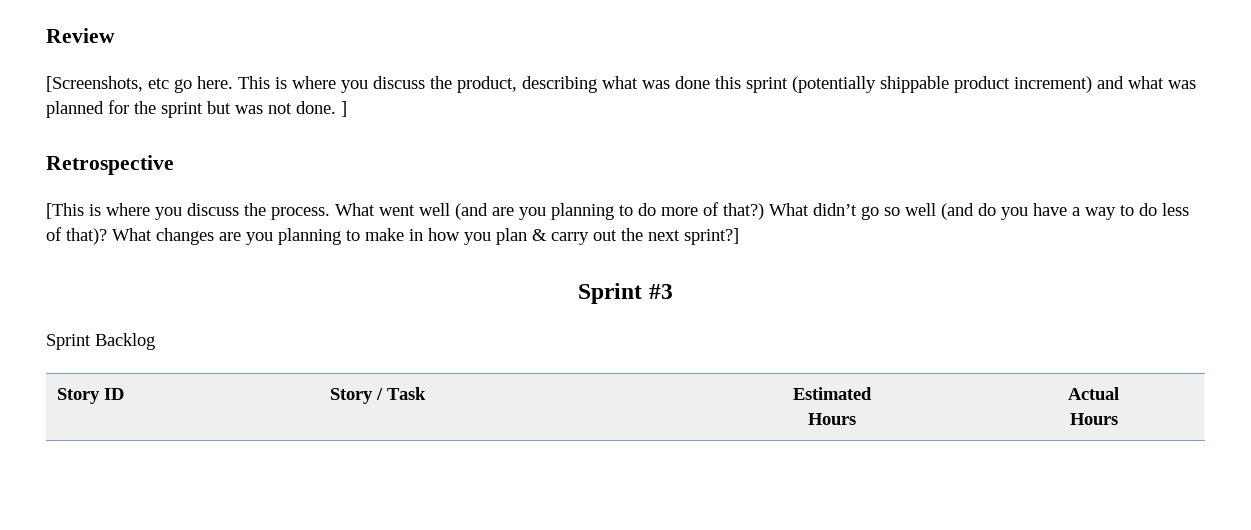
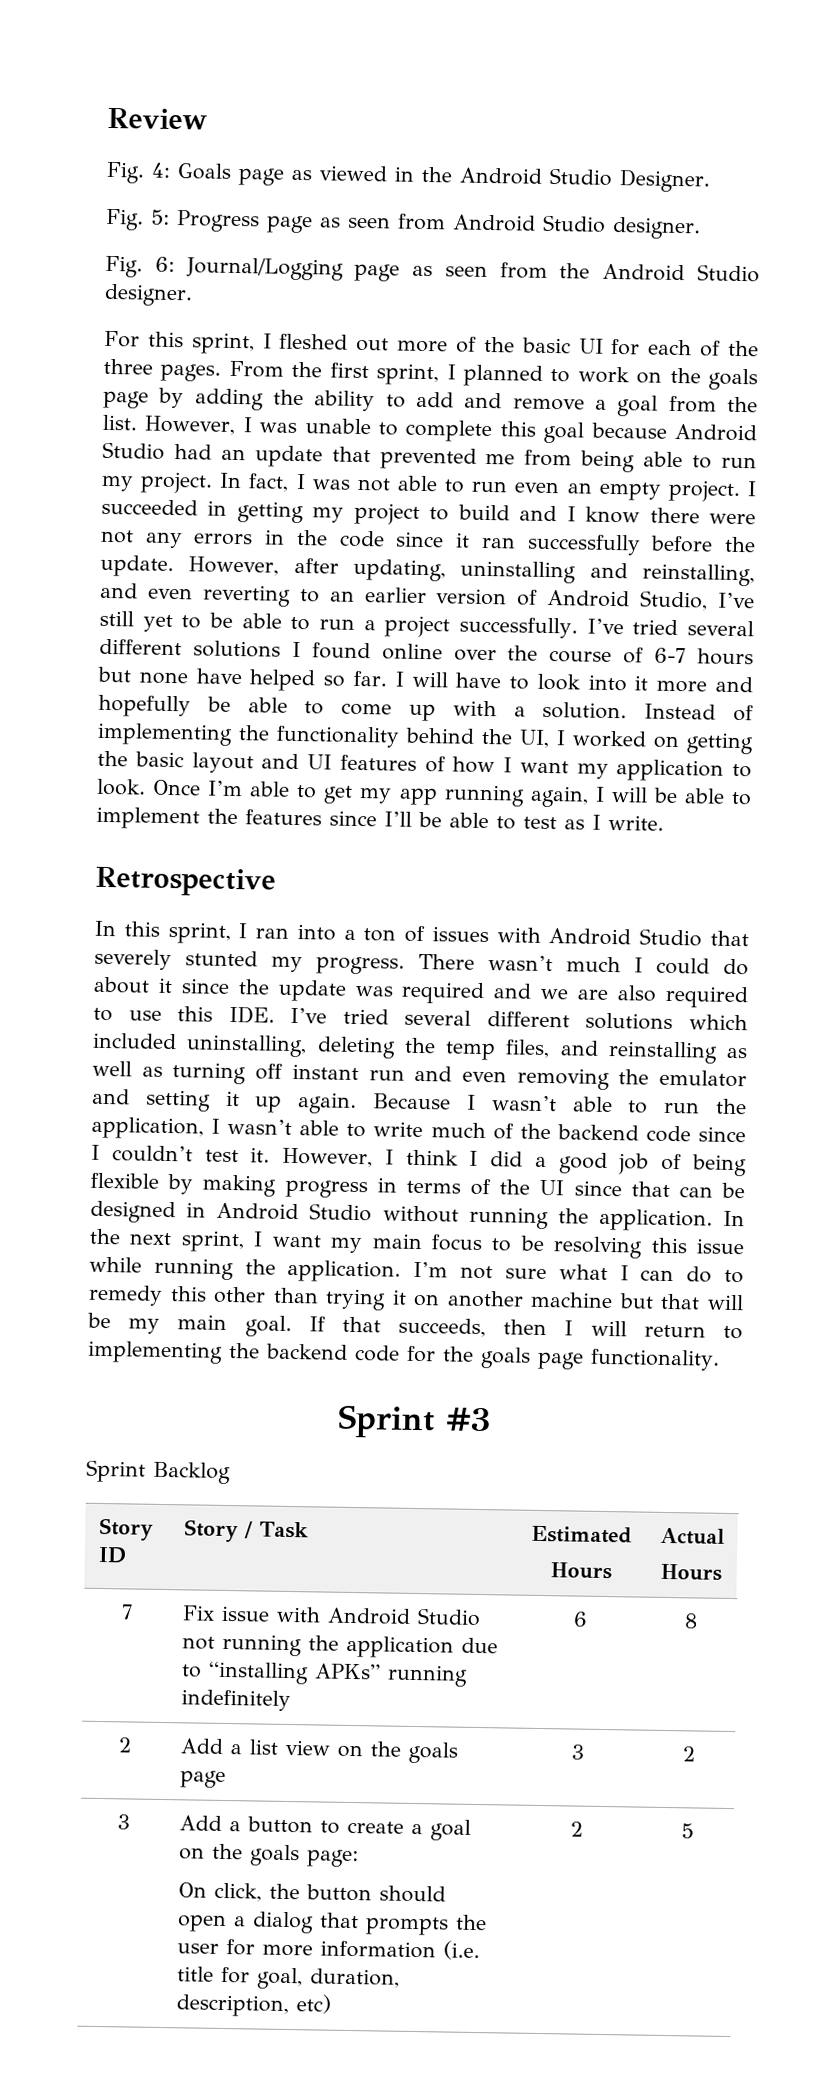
[46,76,1196,93] [46,100,347,118] [46,155,174,175] [46,202,1189,220] [46,227,739,245] [Screenshots, etc go here. This is where you discuss the product, describing what was done this sprint (potentially shippable product increment) and what was planned for the sprint but was not done. ] // Retrospective // [This is where you discuss the process. What went well (and are you planning to do more of that?) What didn’t go so well (and do you have a way to do less of that)? What changes are you planning to make in how you plan & carry out the next sprint?] -> [106,161,710,193] [105,208,701,240] [105,255,760,283] [104,283,193,307] [104,330,759,357] [103,358,758,391] [103,387,758,417] [102,414,757,444] [102,441,757,473] [101,471,757,503] [101,498,756,525] [100,529,757,556] [100,554,755,587] [100,582,755,611] [99,610,754,639] [99,638,754,666] [97,666,753,693] [98,694,754,722] [97,722,754,755] [97,750,752,782] [96,778,752,808] [96,806,664,831] [95,866,276,897] [94,920,749,947] [94,948,749,976] [93,976,749,1009] [93,1005,748,1031] [92,1032,748,1064] [92,1060,747,1091] [92,1088,748,1115] [91,1116,746,1143] [91,1144,748,1177] [90,1172,745,1199] [90,1200,745,1232] [89,1228,745,1259] [89,1256,745,1284] [88,1284,744,1311] [87,1312,743,1340] [87,1340,720,1371] Fig. 4: Goals page as viewed in the Android Studio Designer. // Fig. 5: Progress page as seen from Android Studio designer. // Fig. 6: Journal/Logging page as seen from the Android Studio designer. // For this sprint, I fleshed out more of the basic UI for each of the three pages. From the first sprint, I planned to work on the goals page by adding the ability to add and remove a goal from the list. However, I was unable to complete this goal because Android Studio had an update that prevented me from being able to run my project. In fact, I was not able to run even an empty project. I succeeded in getting my project to build and I know there were not any errors in the code since it ran successfully before the update. However, after updating, uninstalling and reinstalling, and even reverting to an earlier version of Android Studio, I’ve still yet to be able to run a project successfully. I’ve tried several different solutions I found online over the course of 6-7 hours but none have helped so far. I will have to look into it more and hopefully be able to come up with a solution. Instead of implementing the functionality behind the UI, I worked on getting the basic layout and UI features of how I want my application to look. Once I’m able to get my app running again, I will be able to implement the features since I’ll be able to test as I write. // Retrospective // In this sprint, I ran into a ton of issues with Android Studio that severely stunted my progress. There wasn’t much I could do about it since the update was required and we are also required to use this IDE. I’ve tried several different solutions which included uninstalling, deleting the temp files, and reinstalling as well as turning off instant run and even removing the emulator and setting it up again. Because I wasn’t able to run the application, I wasn’t able to write much of the backend code since I couldn’t test it. However, I think I did a good job of being flexible by making progress in terms of the UI since that can be designed in Android Studio without running the application. In the next sprint, I want my main focus to be resolving this issue while running the application. I’m not sure what I can do to remedy this other than trying it on another machine but that will be my main goal. If that succeeds, then I will return to implementing the backend code for the goals page functionality.
(1118, 419) none -> [121,1604,133,1620] [181,1605,481,1627] [181,1633,498,1659] [180,1661,468,1687] [180,1689,291,1712] [572,1611,588,1627] [683,1613,698,1629] [118,1737,132,1753] [179,1738,458,1764] [179,1770,226,1788] [571,1744,584,1760] [681,1746,695,1762] [117,1814,130,1830] [178,1815,471,1841] [178,1843,359,1868] [177,1882,446,1903] [176,1911,487,1936] [176,1939,480,1961] [176,1966,400,1990] [175,1994,331,2018] [570,1821,583,1837] [680,1823,694,1839] // 7 | Fix issue with Android Studio not running the application due to “installing APKs” running indefinitely | 6 | 8 // 2 | Add a list view on the goals page | 3 | 2 // 3 | Add a button to create a goal on the goals page: // On click, the button should open a dialog that prompts the user for more information (i.e. title for goal, duration, description, etc) | 2 | 5

